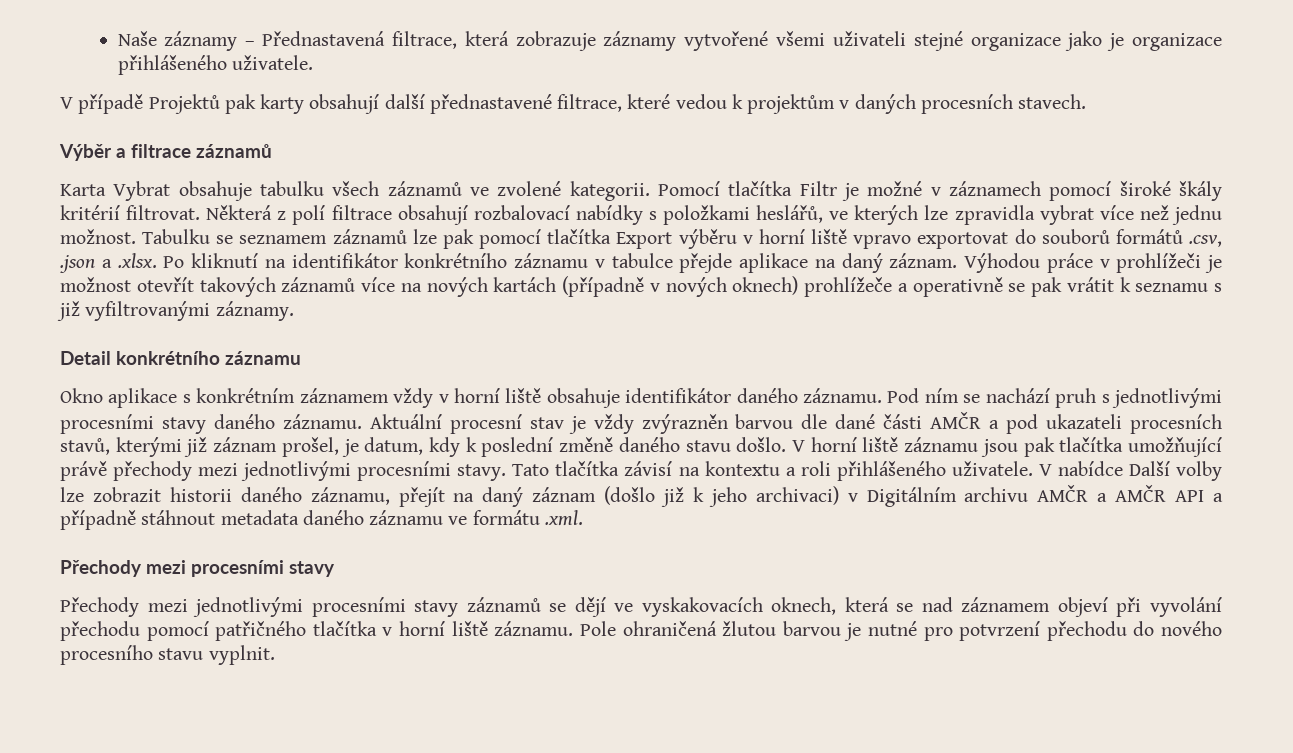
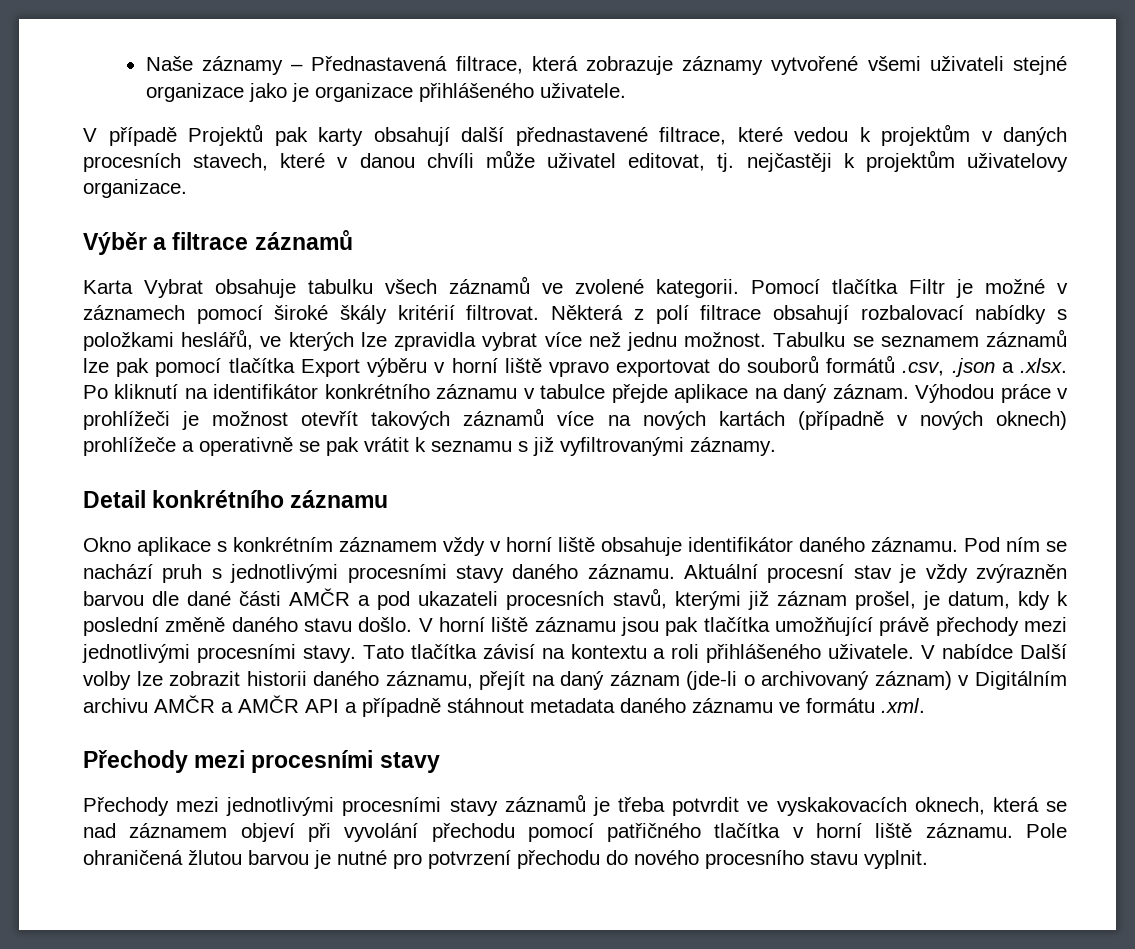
[1018,94,1087,109] stavech. -> [193,150,1068,172] [83,179,187,198] stavech, které v danou chvíli může uživatel editovat, tj. nejčastěji k projektům uživatelovy organizace.
[604,486,839,507] (došlo již k jeho archivaci) -> [686,671,952,690] (jde-li o archivovaný záznam)
[549,597,606,617] se dějí -> [592,797,740,816] je třeba potvrdit

